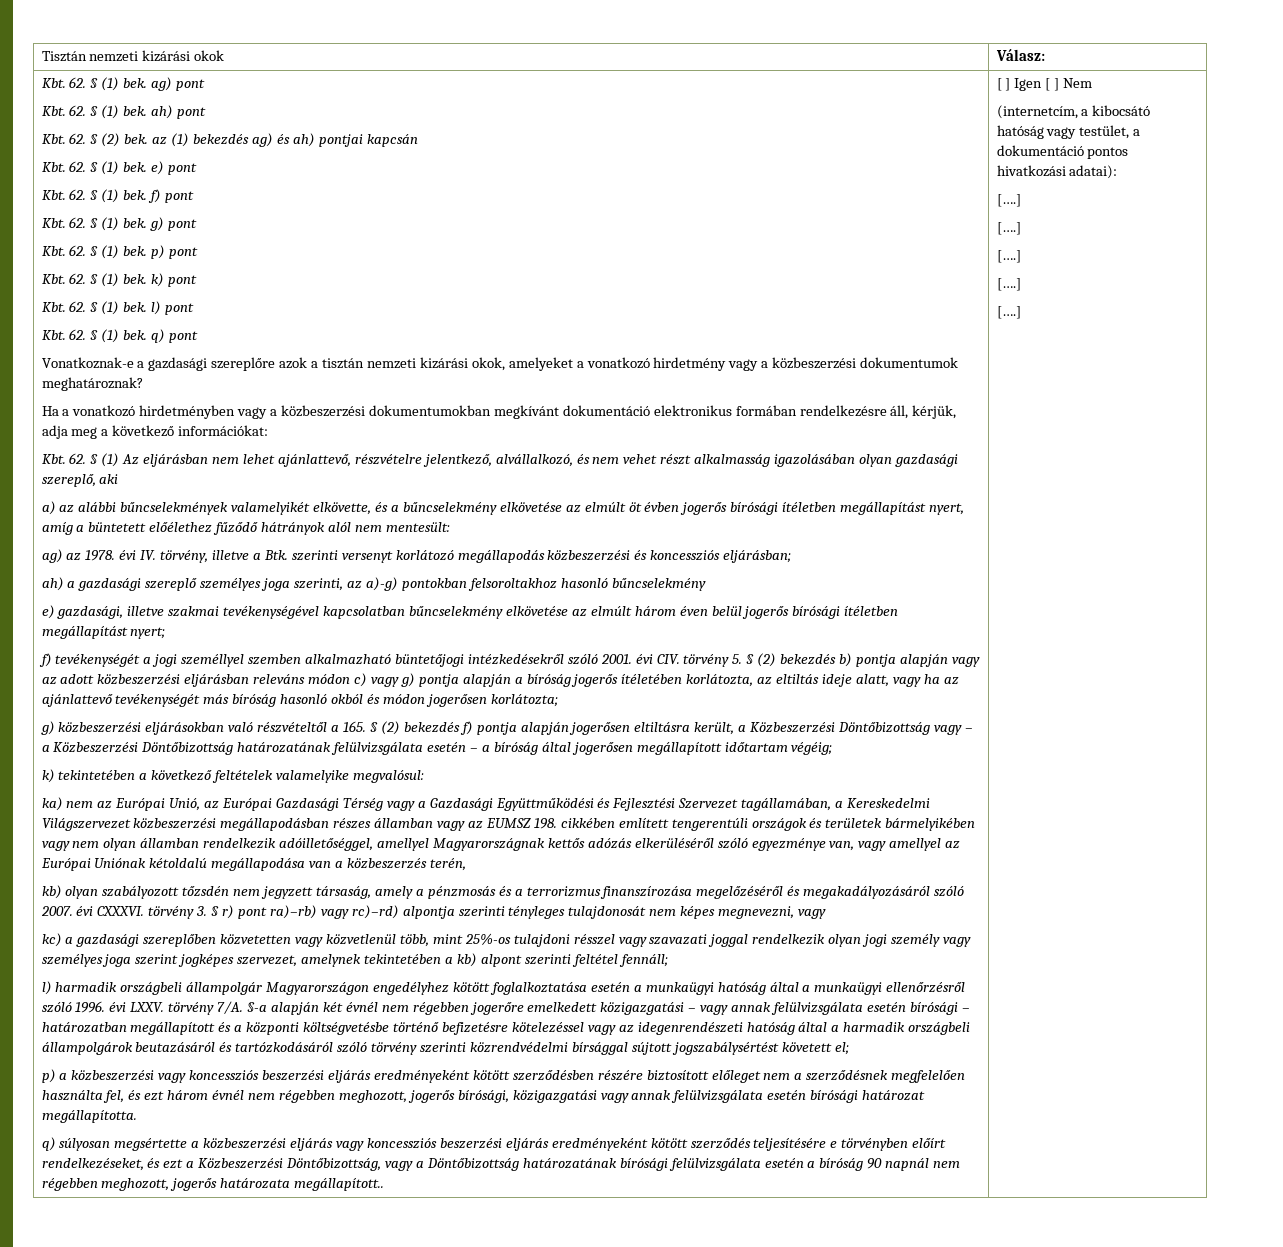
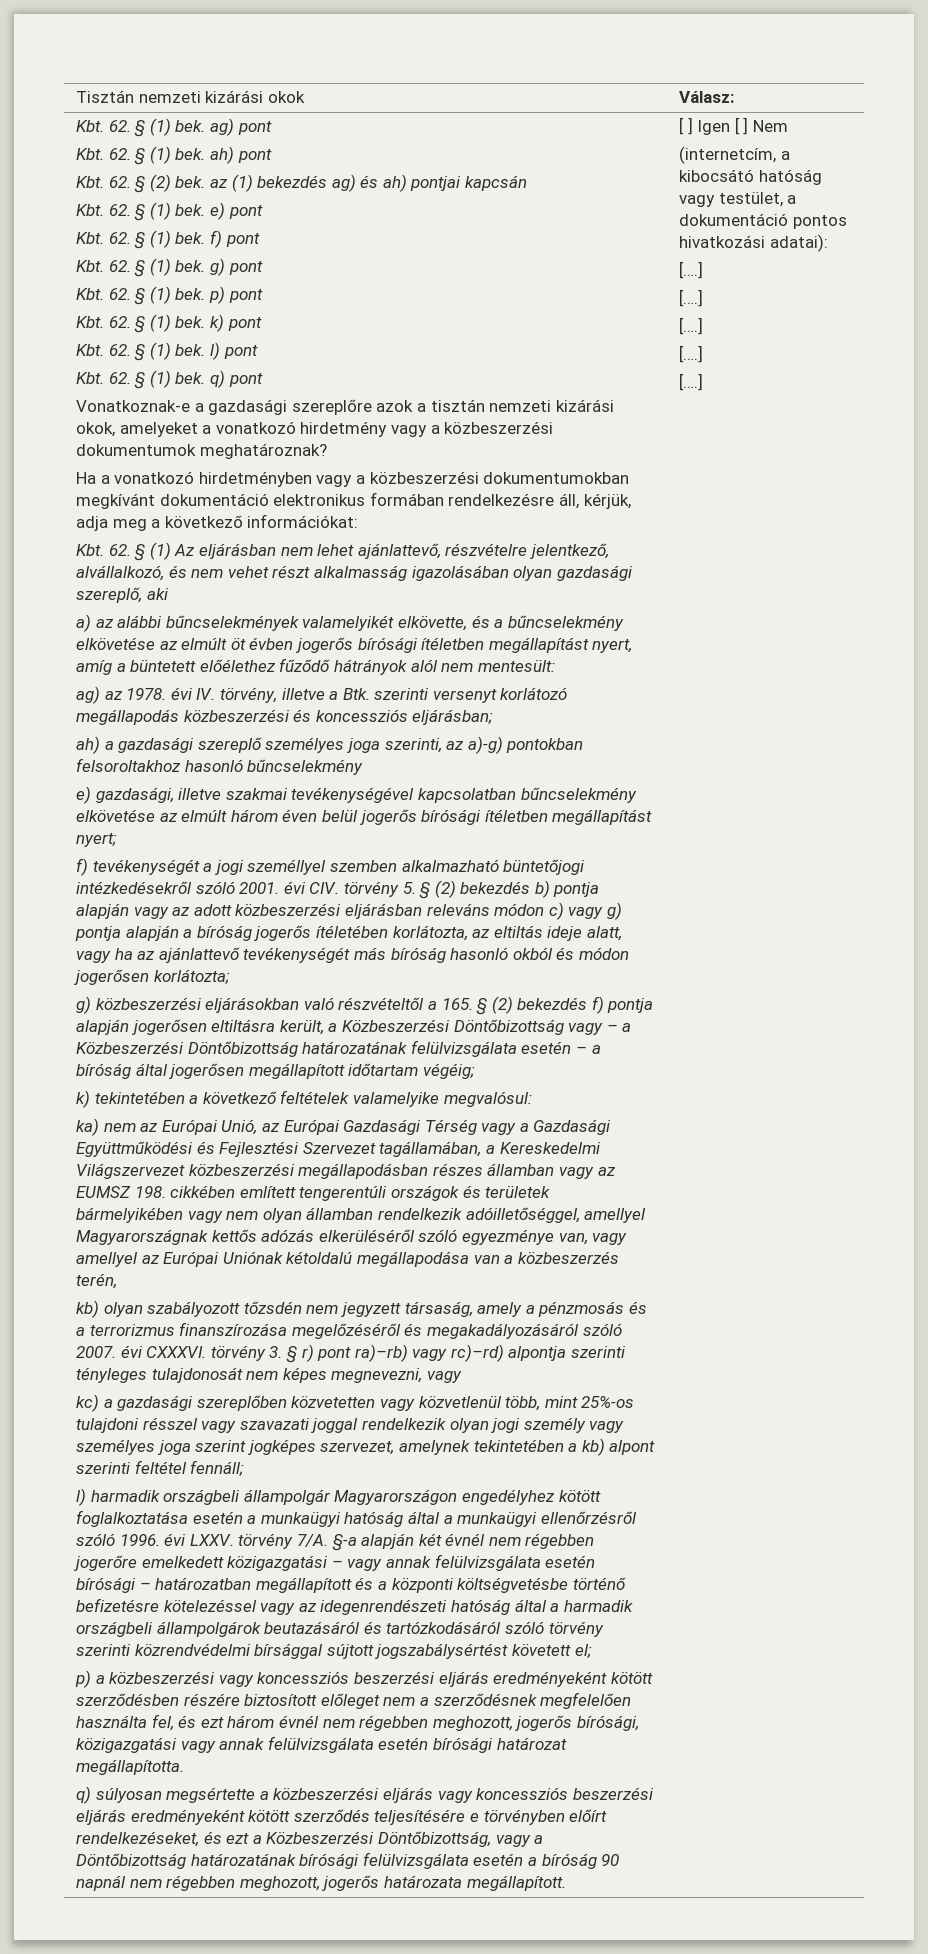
[294,1178,385,1191] megállapított.. -> [466,1875,566,1891] megállapított.

